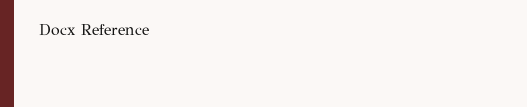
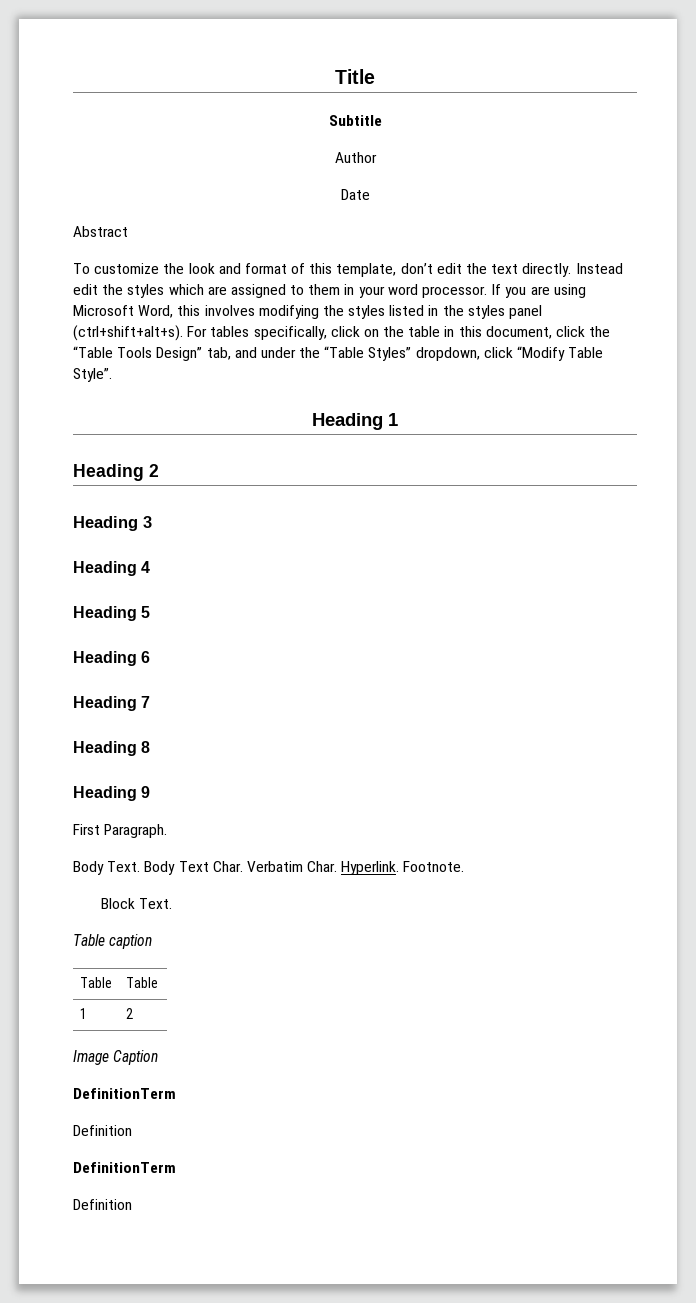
[39,23,149,36] Docx Reference -> [335,69,375,84] [328,115,382,126] [334,152,377,163] [340,189,370,200] [73,226,128,237] [73,263,623,277] [73,284,586,298] [73,305,543,319] [73,325,611,341] [73,346,604,361] [73,368,112,382] [312,413,398,430] [73,464,159,481] [73,516,152,531] [73,561,151,576] [73,606,151,621] [73,651,151,666] [73,696,151,711] [73,741,151,756] [73,786,151,801] [73,824,168,838] [73,861,465,875] [101,898,173,909] [73,934,153,949] [79,977,112,988] [125,977,158,988] [79,1008,87,1019] [125,1008,133,1019] [73,1050,159,1065] [73,1088,176,1099] [73,1125,132,1136] [73,1162,176,1173] [73,1199,132,1210] Title // Subtitle // Author // Date // Abstract // To customize the look and format of this template, don’t edit the text directly. Instead edit the styles which are assigned to them in your word processor. If you are using Microsoft Word, this involves modifying the styles listed in the styles panel (ctrl+shift+alt+s). For tables specifically, click on the table in this document, click the “Table Tools Design” tab, and under the “Table Styles” dropdown, click “Modify Table Style”. // Heading 1 // Heading 2 // Heading 3 // Heading 4 // Heading 5 // Heading 6 // Heading 7 // Heading 8 // Heading 9 // First Paragraph. // Body Text. Body Text Char. Verbatim Char. Hyperlink. Footnote. // Block Text. // Table caption // Table | Table // 1 | 2 // Image Caption // DefinitionTerm // Definition // DefinitionTerm // Definition

